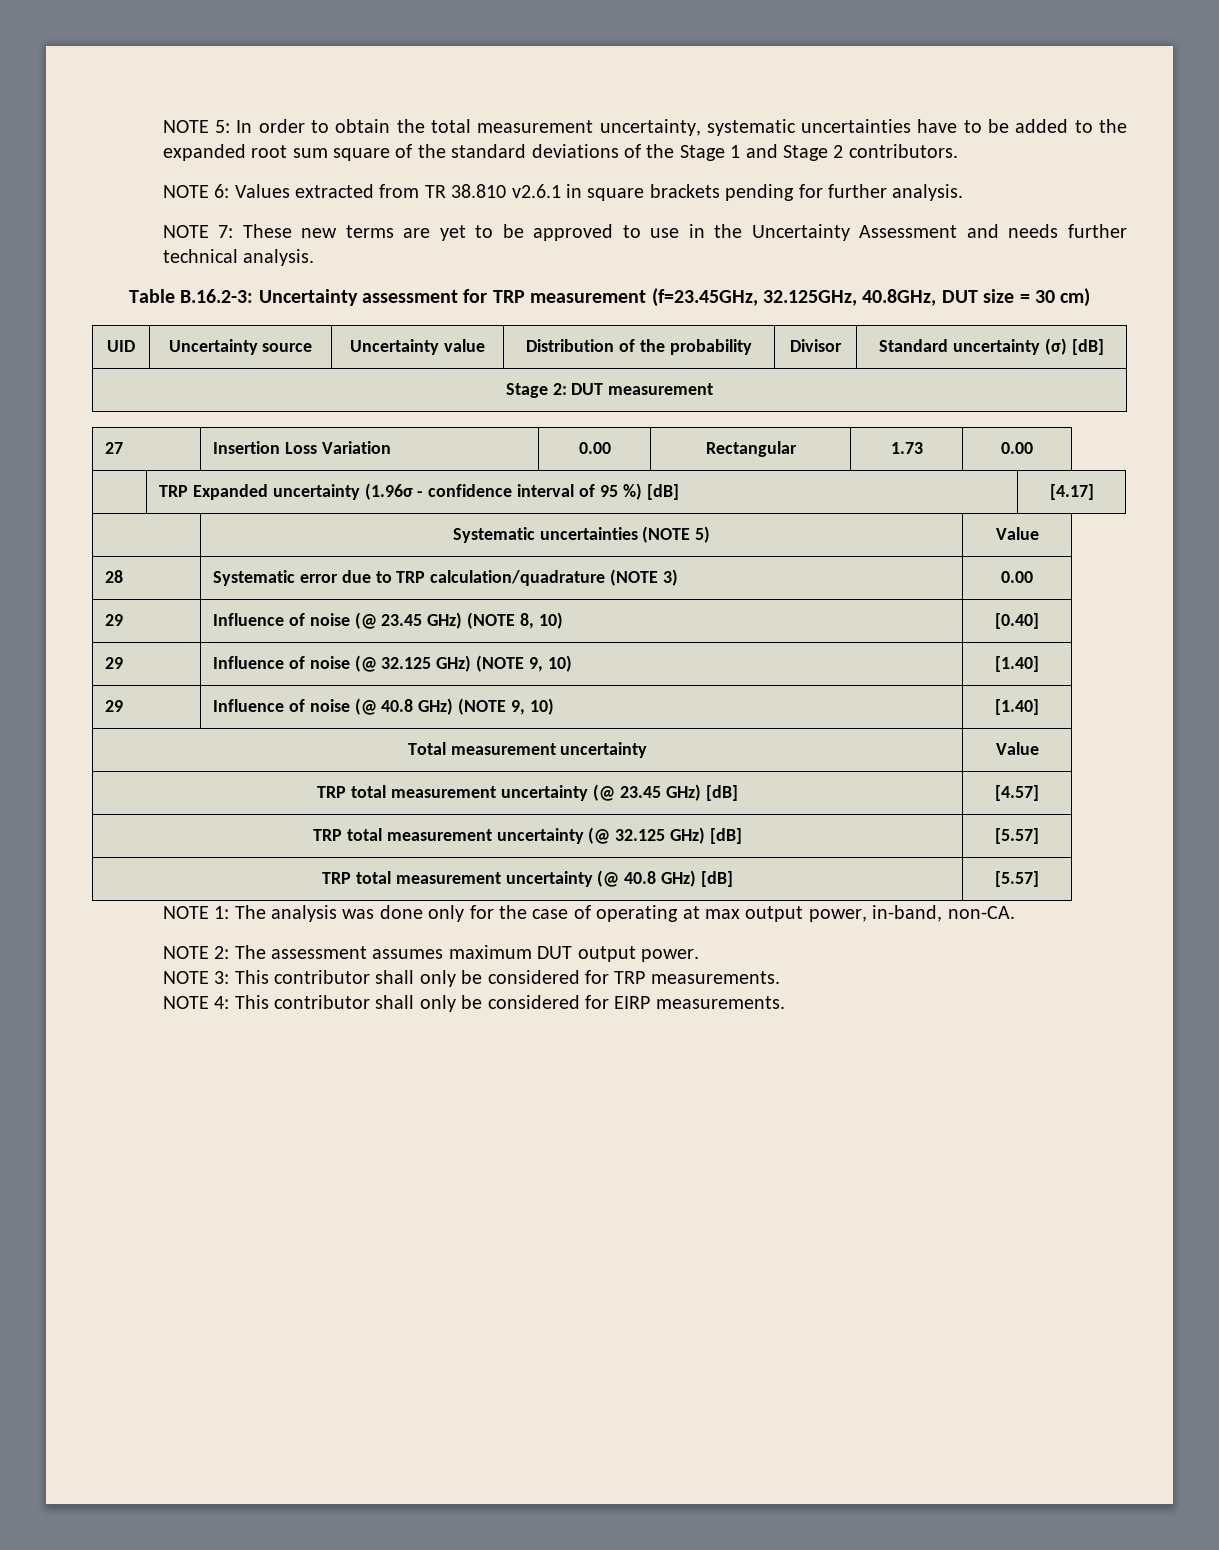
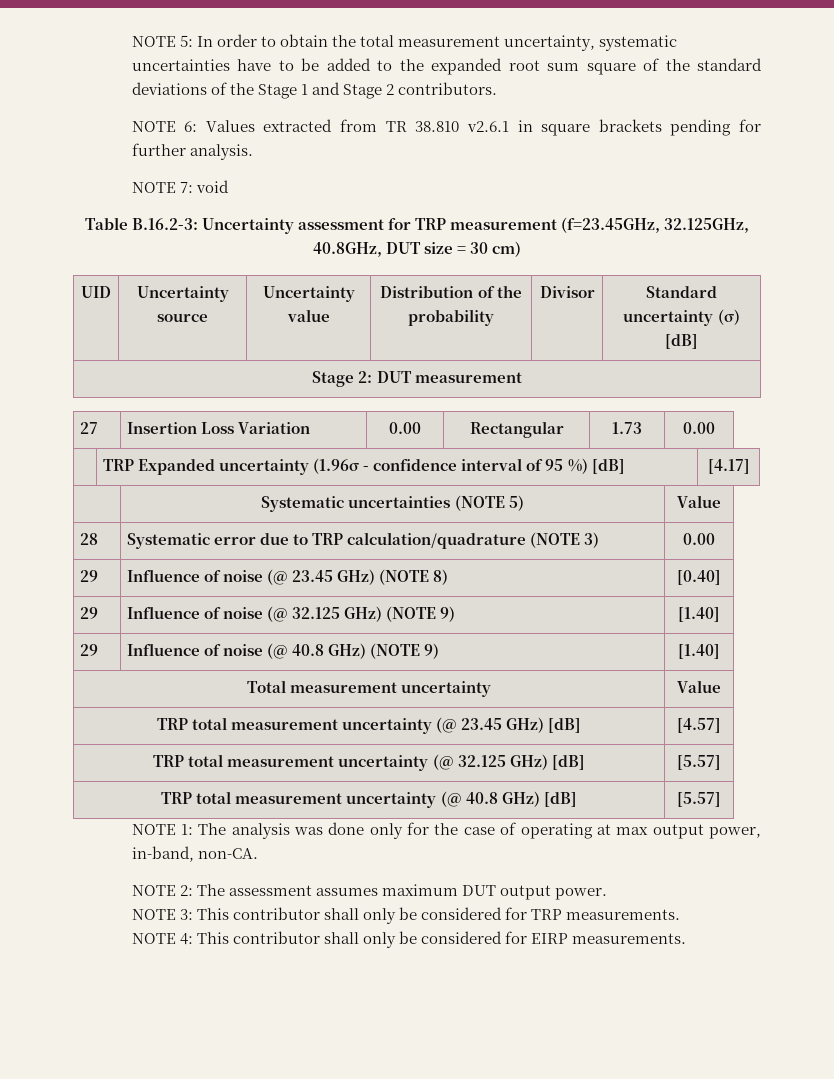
[242,224,1128,241] [162,249,315,266] These new terms are yet to be approved to use in the Uncertainty Assessment and needs further technical analysis. -> [195,180,229,193] void
[519,612,563,629] 8, 10) -> [433,569,449,585] 8)
[528,655,572,672] 9, 10) -> [440,606,456,622] 9)
[510,698,554,715] 9, 10) -> [424,643,440,659] 9)

